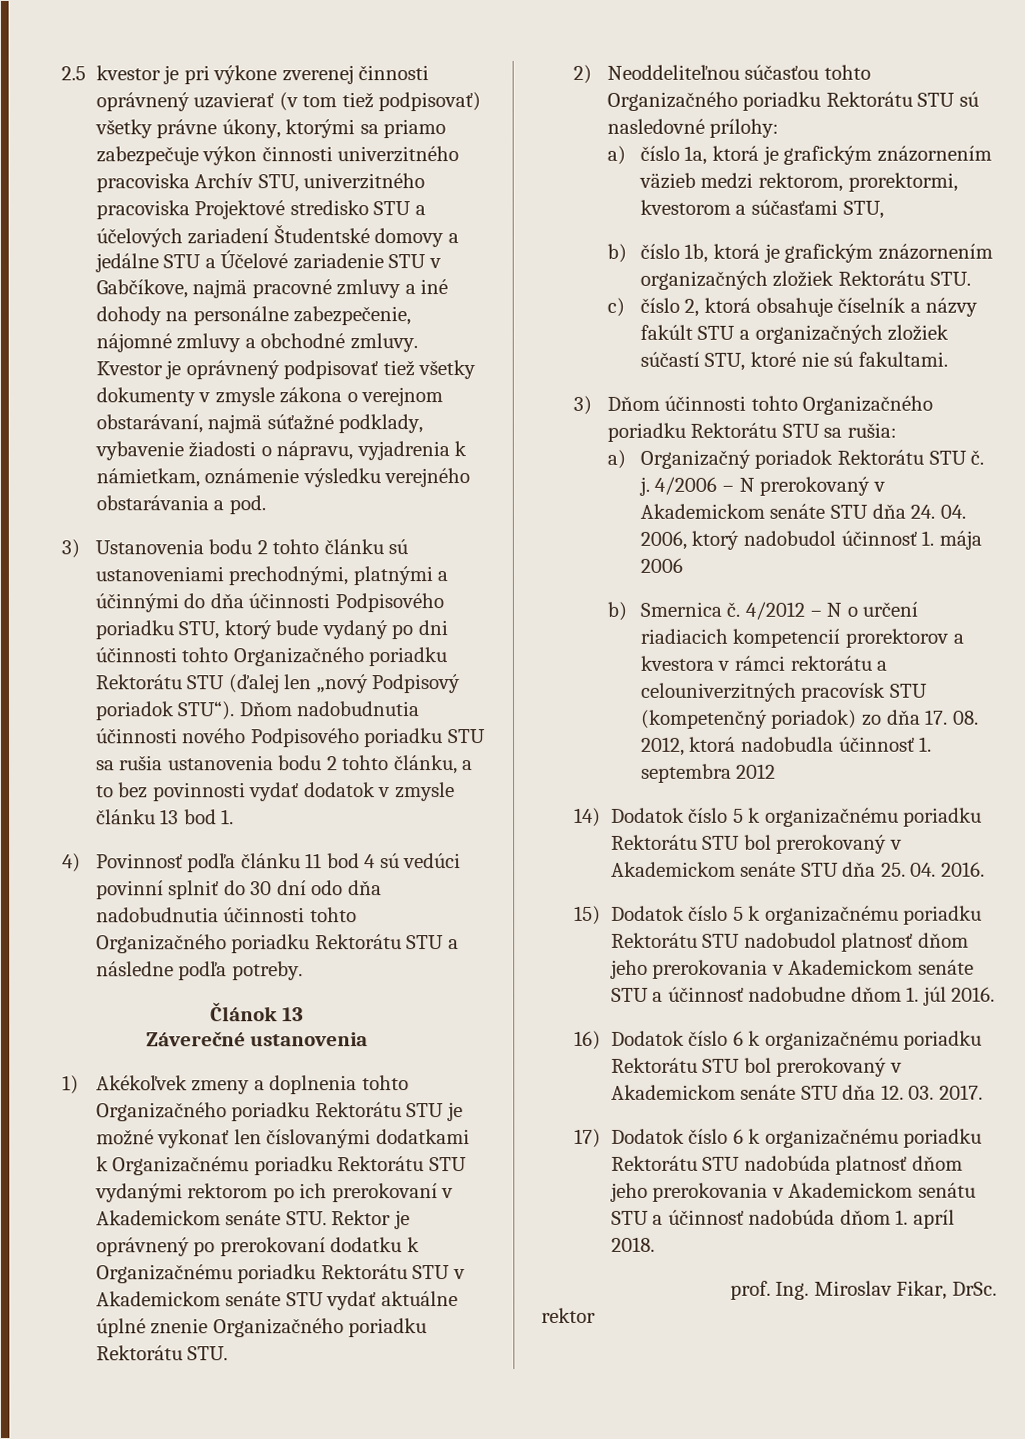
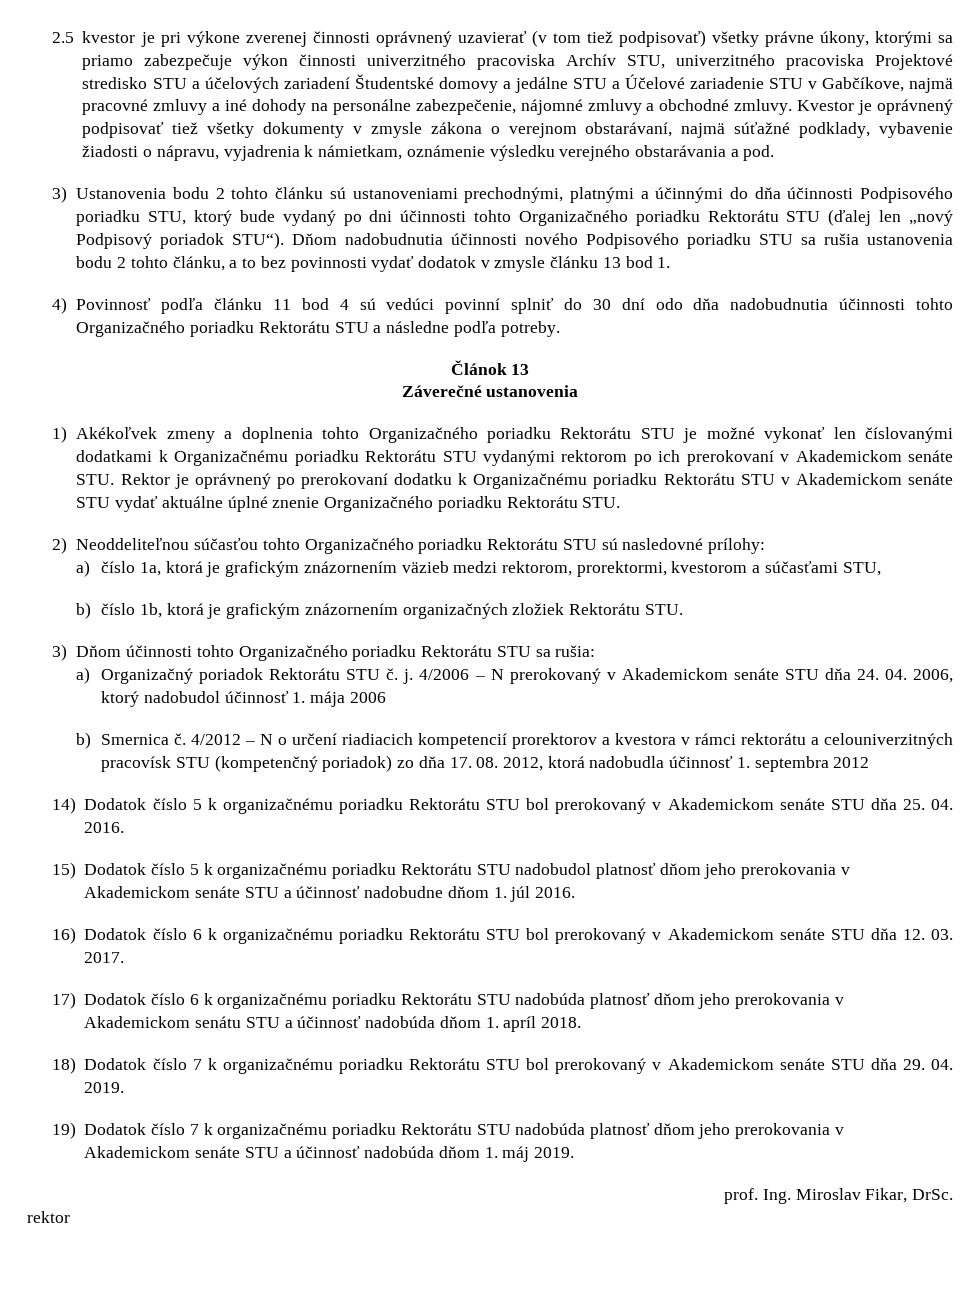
[606,297,979,317] [639,324,950,344] [639,351,948,371] // c) číslo 2, ktorá obsahuje číselník a názvy fakúlt STU a organizačných zložiek súčastí STU, ktoré nie sú fakultami. -> (683, 609) none
(655, 1244) none -> [51,1057,954,1074] [84,1082,125,1093] [51,1122,844,1139] [84,1146,574,1162] // 18) Dodatok číslo 7 k organizačnému poriadku Rektorátu STU bol prerokovaný v Akademickom senáte STU dňa 29. 04. 2019. // 19) Dodatok číslo 7 k organizačnému poriadku Rektorátu STU nadobúda platnosť dňom jeho prerokovania v Akademickom senáte STU a účinnosť nadobúda dňom 1. máj 2019.

